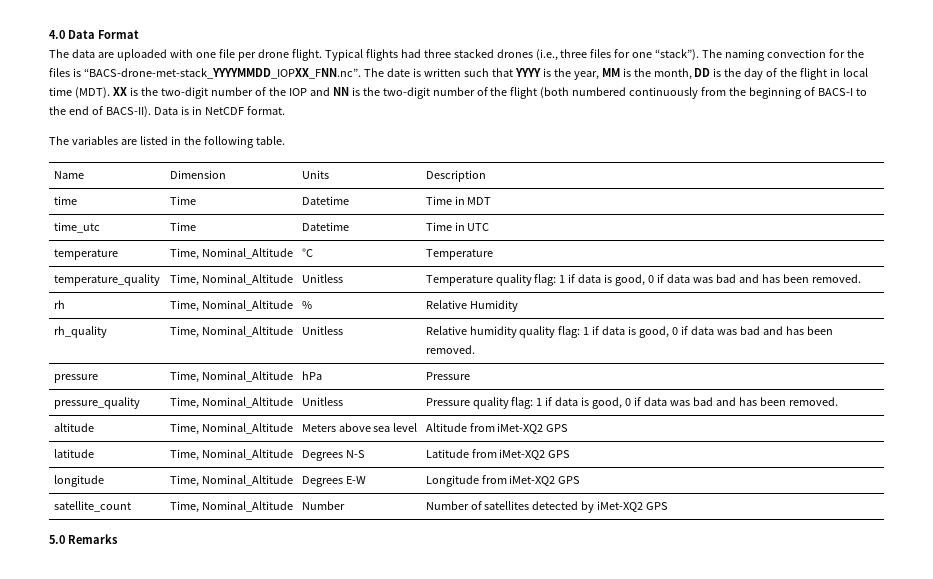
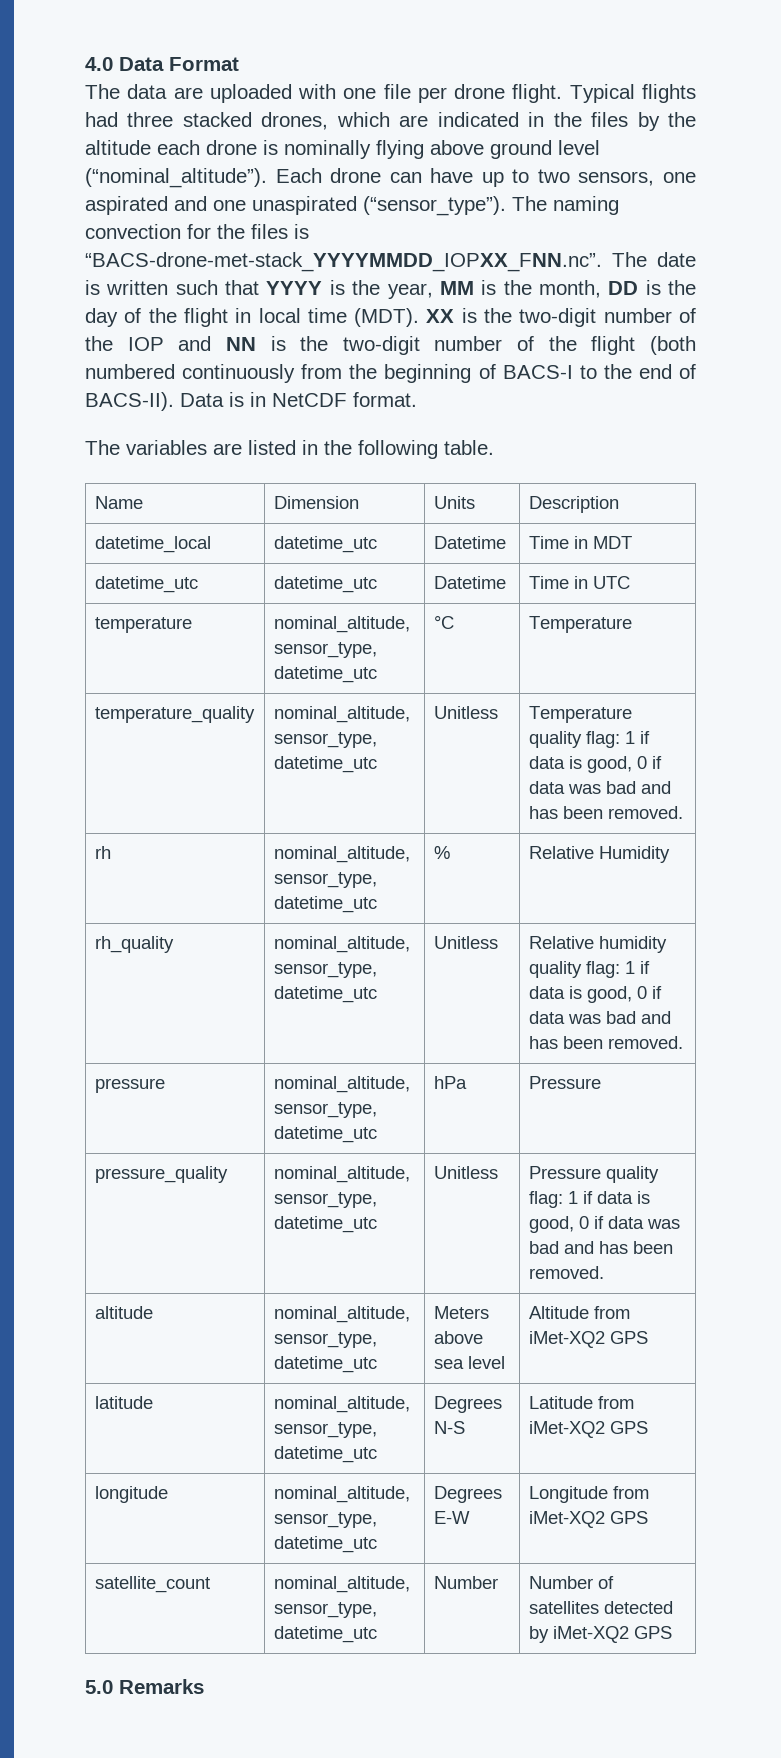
[496,49,700,61] drones (i.e., three files for one “stack”). -> [261,112,696,131] [85,140,600,159] [85,168,696,188] [85,196,506,216] drones, which are indicated in the files by the altitude each drone is nominally flying above ground level (“nominal_altitude”). Each drone can have up to two sensors, one aspirated and one unaspirated (“sensor_type”).
[53,196,77,205] [169,196,196,205] time | Time -> [94,536,211,553] [273,536,377,553] datetime_local | datetime_utc
[53,222,100,233] [169,222,196,231] time_utc | Time -> [94,576,198,593] [273,576,377,593] datetime_utc | datetime_utc
[169,248,293,260] Time, Nominal_Altitude -> [273,616,410,633] [273,642,377,658] [273,666,377,683] nominal_altitude, sensor_type, datetime_utc
[169,274,293,286] Time, Nominal_Altitude -> [273,706,410,723] [273,732,377,748] [273,756,377,773] nominal_altitude, sensor_type, datetime_utc
[169,300,293,312] Time, Nominal_Altitude -> [273,846,410,863] [273,872,377,888] [273,896,377,913] nominal_altitude, sensor_type, datetime_utc
[169,326,293,338] Time, Nominal_Altitude -> [273,936,410,953] [273,962,377,978] [273,986,377,1003] nominal_altitude, sensor_type, datetime_utc
[169,371,293,383] Time, Nominal_Altitude -> [273,1076,410,1093] [273,1102,377,1118] [273,1126,377,1143] nominal_altitude, sensor_type, datetime_utc
[169,397,293,409] Time, Nominal_Altitude -> [273,1166,410,1183] [273,1192,377,1208] [273,1216,377,1233] nominal_altitude, sensor_type, datetime_utc
[169,423,293,435] Time, Nominal_Altitude -> [273,1306,410,1323] [273,1332,377,1348] [273,1356,377,1373] nominal_altitude, sensor_type, datetime_utc
[169,449,293,461] Time, Nominal_Altitude -> [273,1396,410,1413] [273,1422,377,1438] [273,1446,377,1463] nominal_altitude, sensor_type, datetime_utc
[169,475,293,487] Time, Nominal_Altitude -> [273,1486,410,1503] [273,1512,377,1528] [273,1536,377,1553] nominal_altitude, sensor_type, datetime_utc
[169,501,293,513] Time, Nominal_Altitude -> [273,1576,410,1593] [273,1602,377,1618] [273,1626,377,1643] nominal_altitude, sensor_type, datetime_utc

